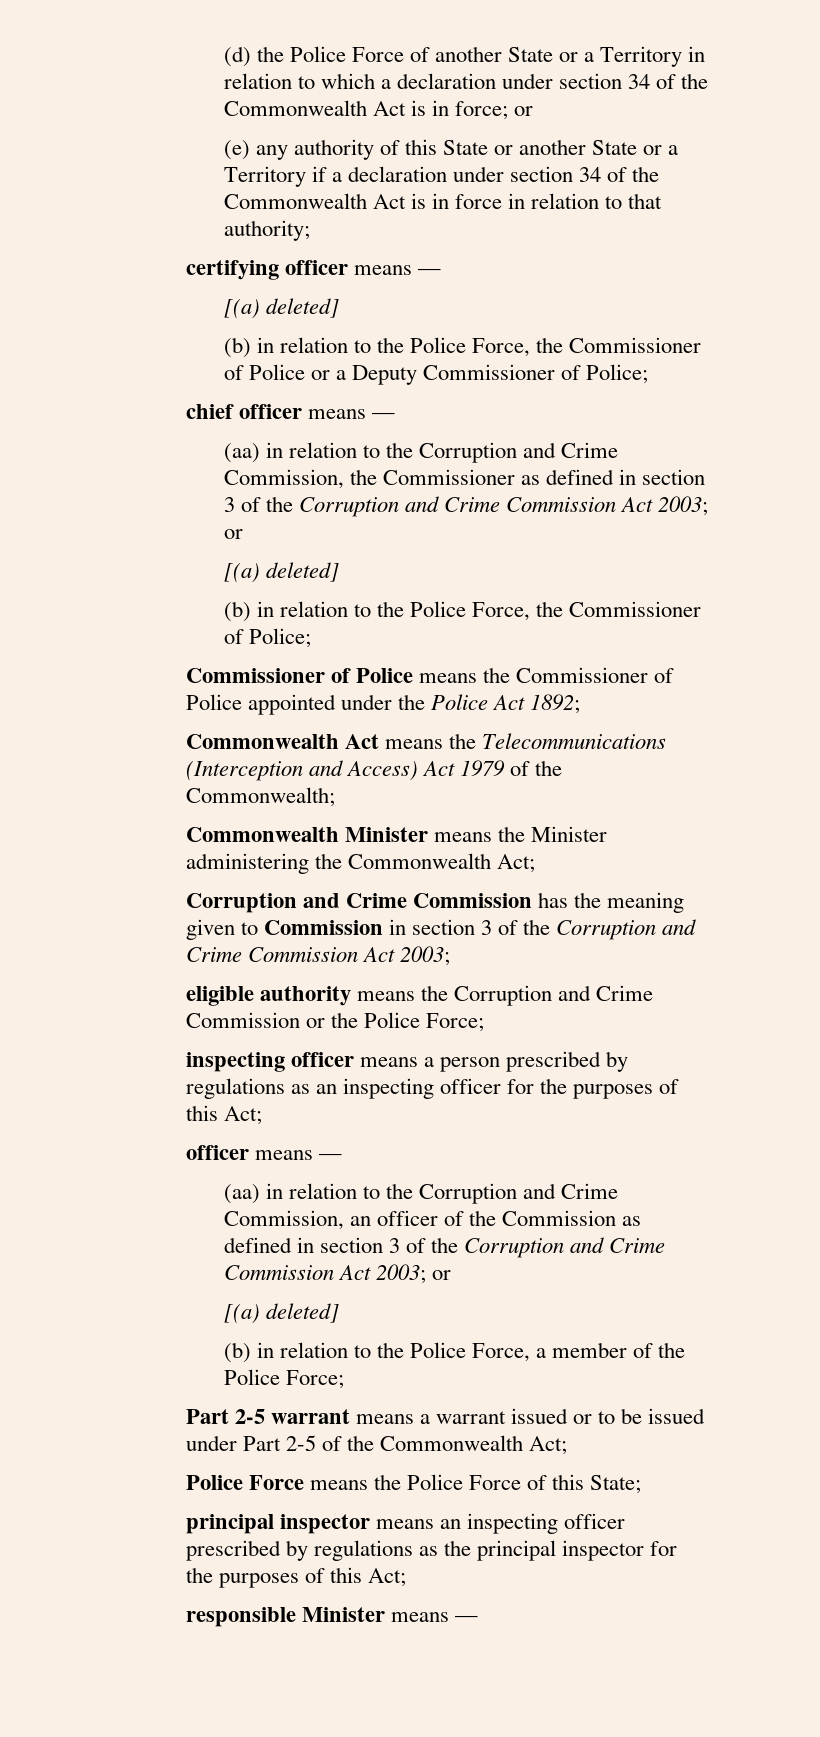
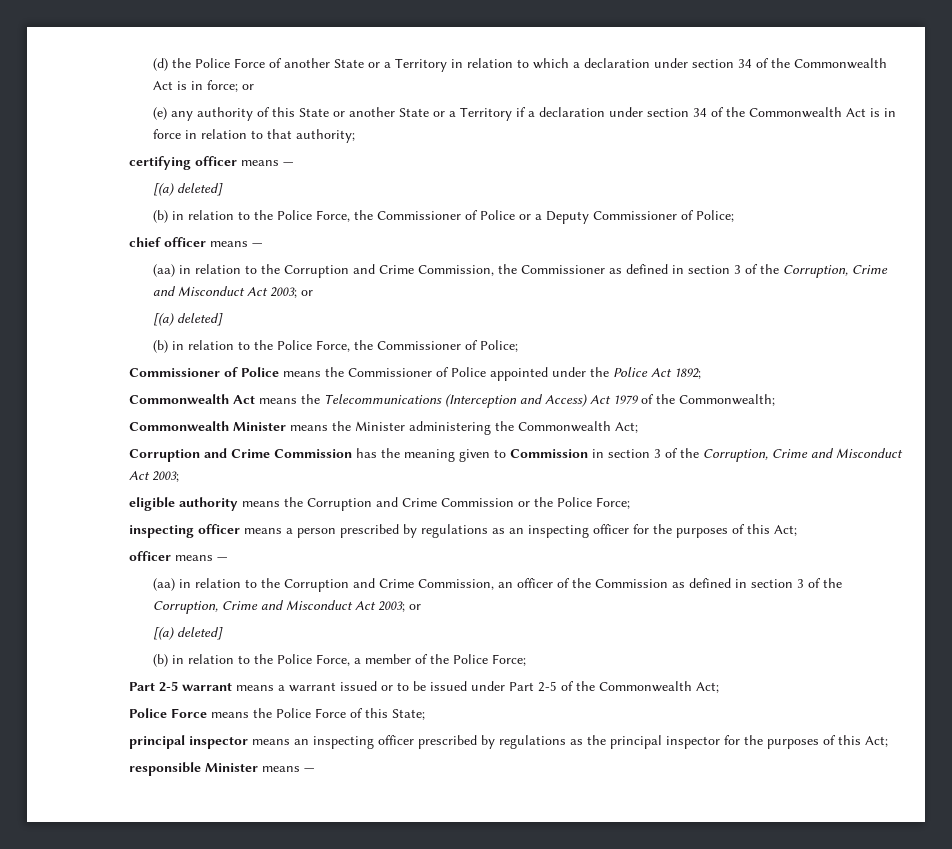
[298,496,616,517] Corruption and Crime Commission -> [783,265,889,278] [153,286,246,296] Corruption, Crime and Misconduct
[556,919,697,940] [185,947,358,962] Corruption and Crime Commission -> [703,448,904,462] Corruption, Crime and Misconduct
[463,1237,666,1258] [223,1265,334,1280] Corruption and Crime Commission -> [153,600,354,614] Corruption, Crime and Misconduct

